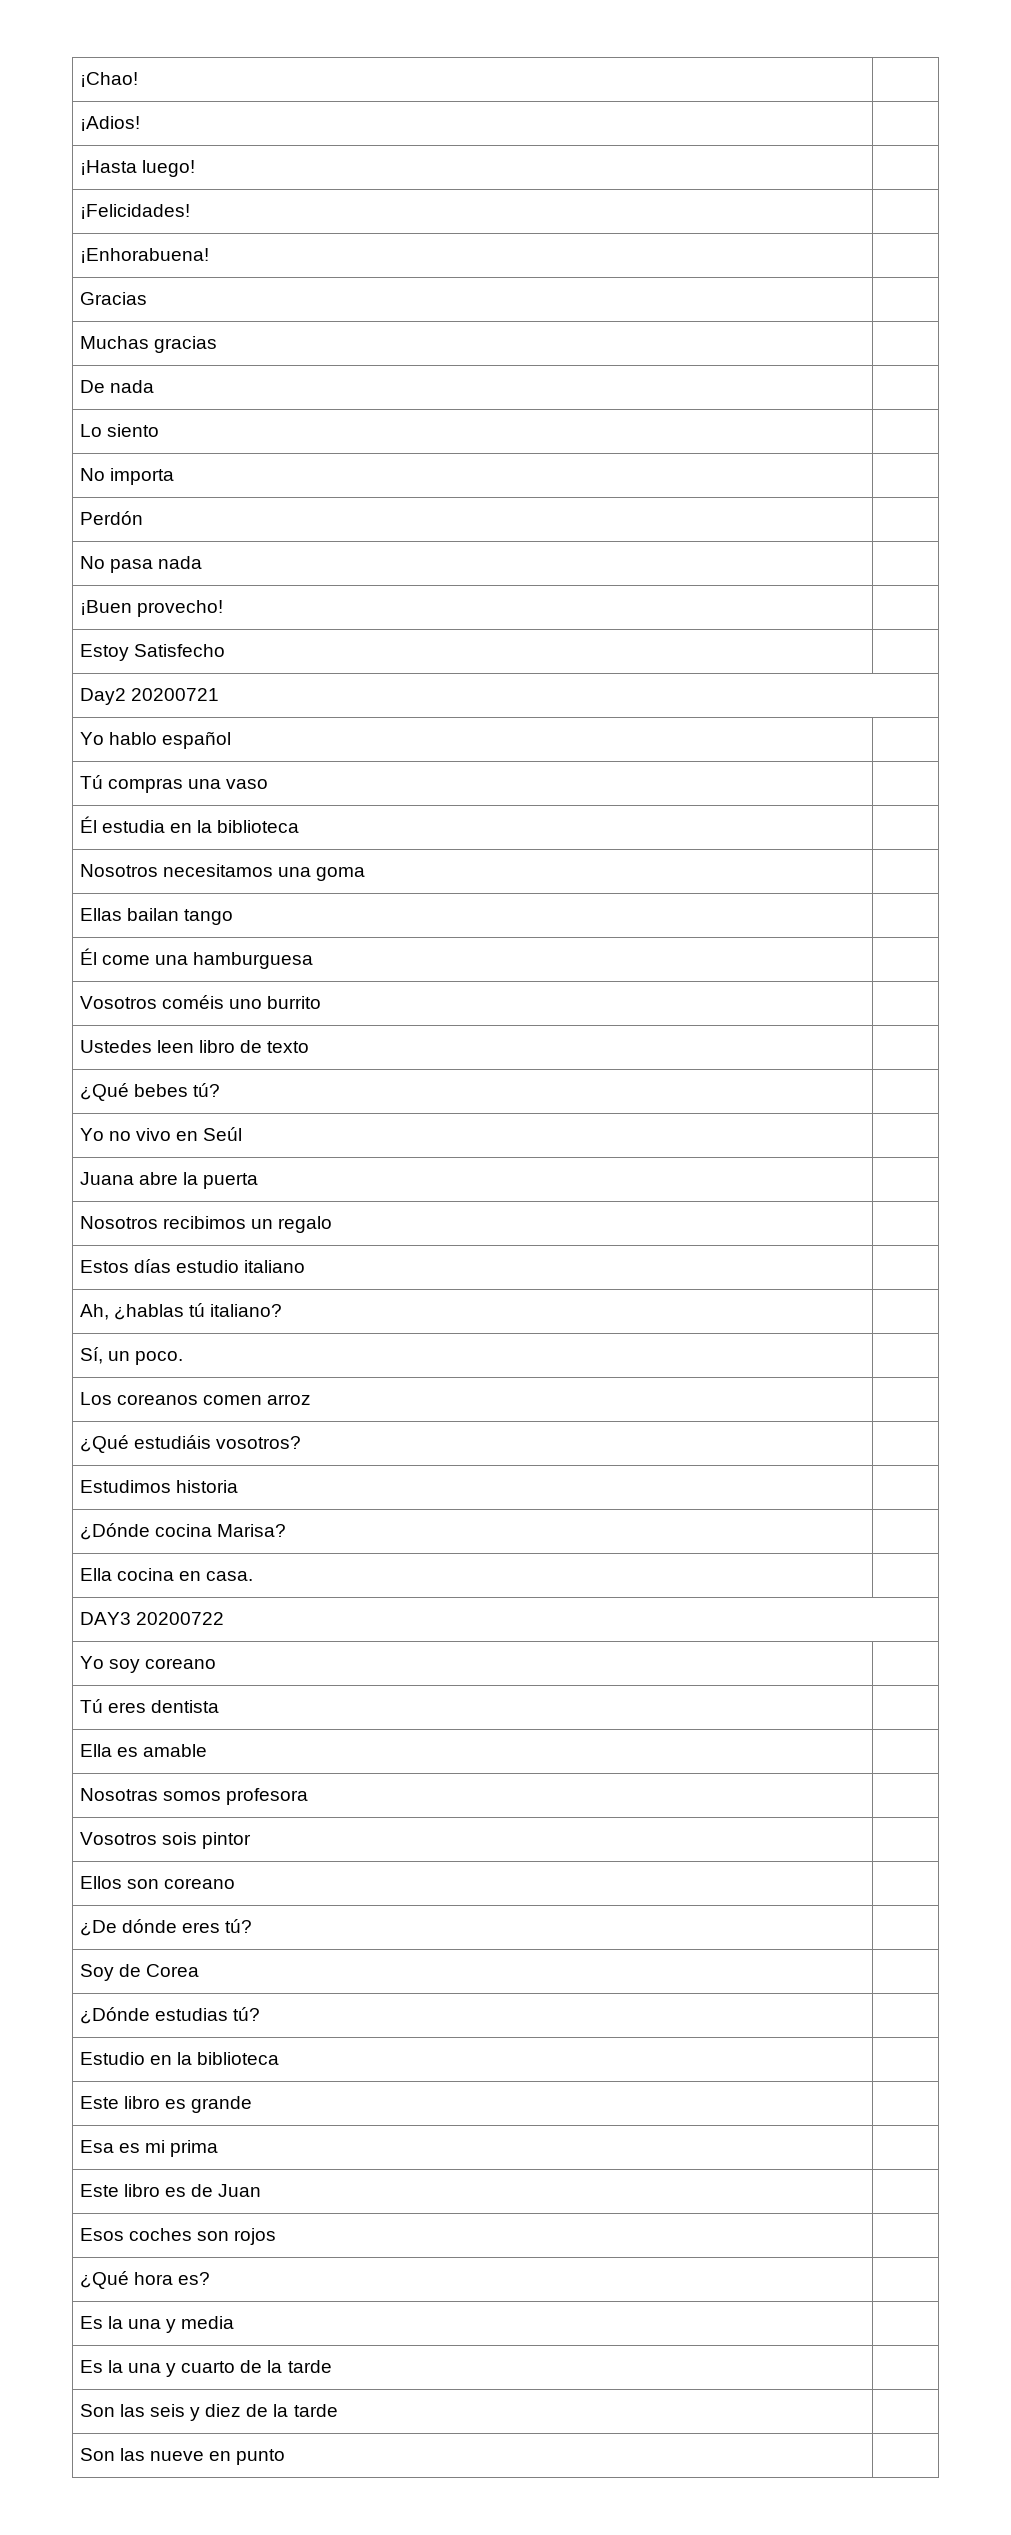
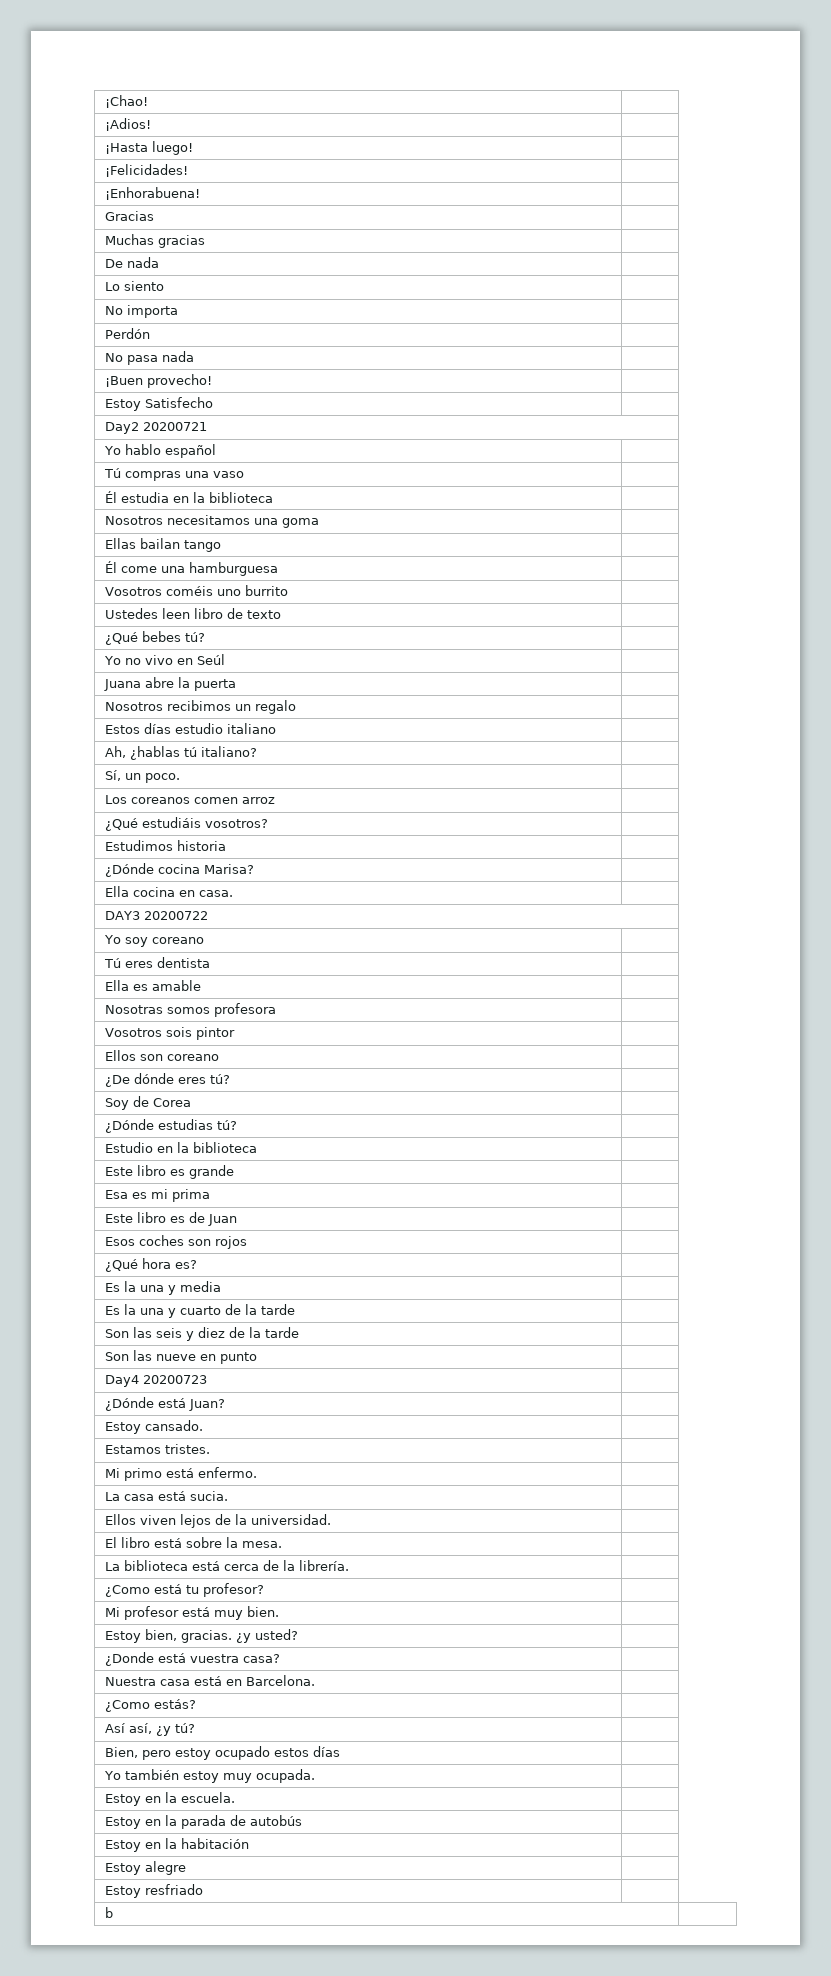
(286, 2457) none -> [105,1375,208,1387] [105,1397,226,1411] [105,1420,204,1434] [105,1444,211,1454] [105,1467,258,1481] [105,1491,229,1501] [105,1514,332,1528] [105,1537,283,1548] [105,1560,350,1571] [105,1583,265,1597] [105,1606,280,1620] [105,1629,299,1643] [105,1652,281,1666] [105,1675,316,1686] [105,1699,197,1712] [105,1723,196,1736] [105,1746,341,1760] [104,1769,316,1783] [105,1792,236,1806] [105,1815,303,1829] [105,1838,250,1852] [105,1861,187,1875] [105,1884,204,1898] [105,1907,114,1918] // Day4 20200723 | // ¿Dónde está Juan? | // Estoy cansado. | // Estamos tristes. | // Mi primo está enfermo. | // La casa está sucia. | // Ellos viven lejos de la universidad. | // El libro está sobre la mesa. | // La biblioteca está cerca de la librería. | // ¿Como está tu profesor? | // Mi profesor está muy bien. | // Estoy bien, gracias. ¿y usted? | // ¿Donde está vuestra casa? | // Nuestra casa está en Barcelona. | // ¿Como estás? | // Así así, ¿y tú? | // Bien, pero estoy ocupado estos días | // Yo también estoy muy ocupada. | // Estoy en la escuela. | // Estoy en la parada de autobús | // Estoy en la habitación | // Estoy alegre | // Estoy resfriado | // b |

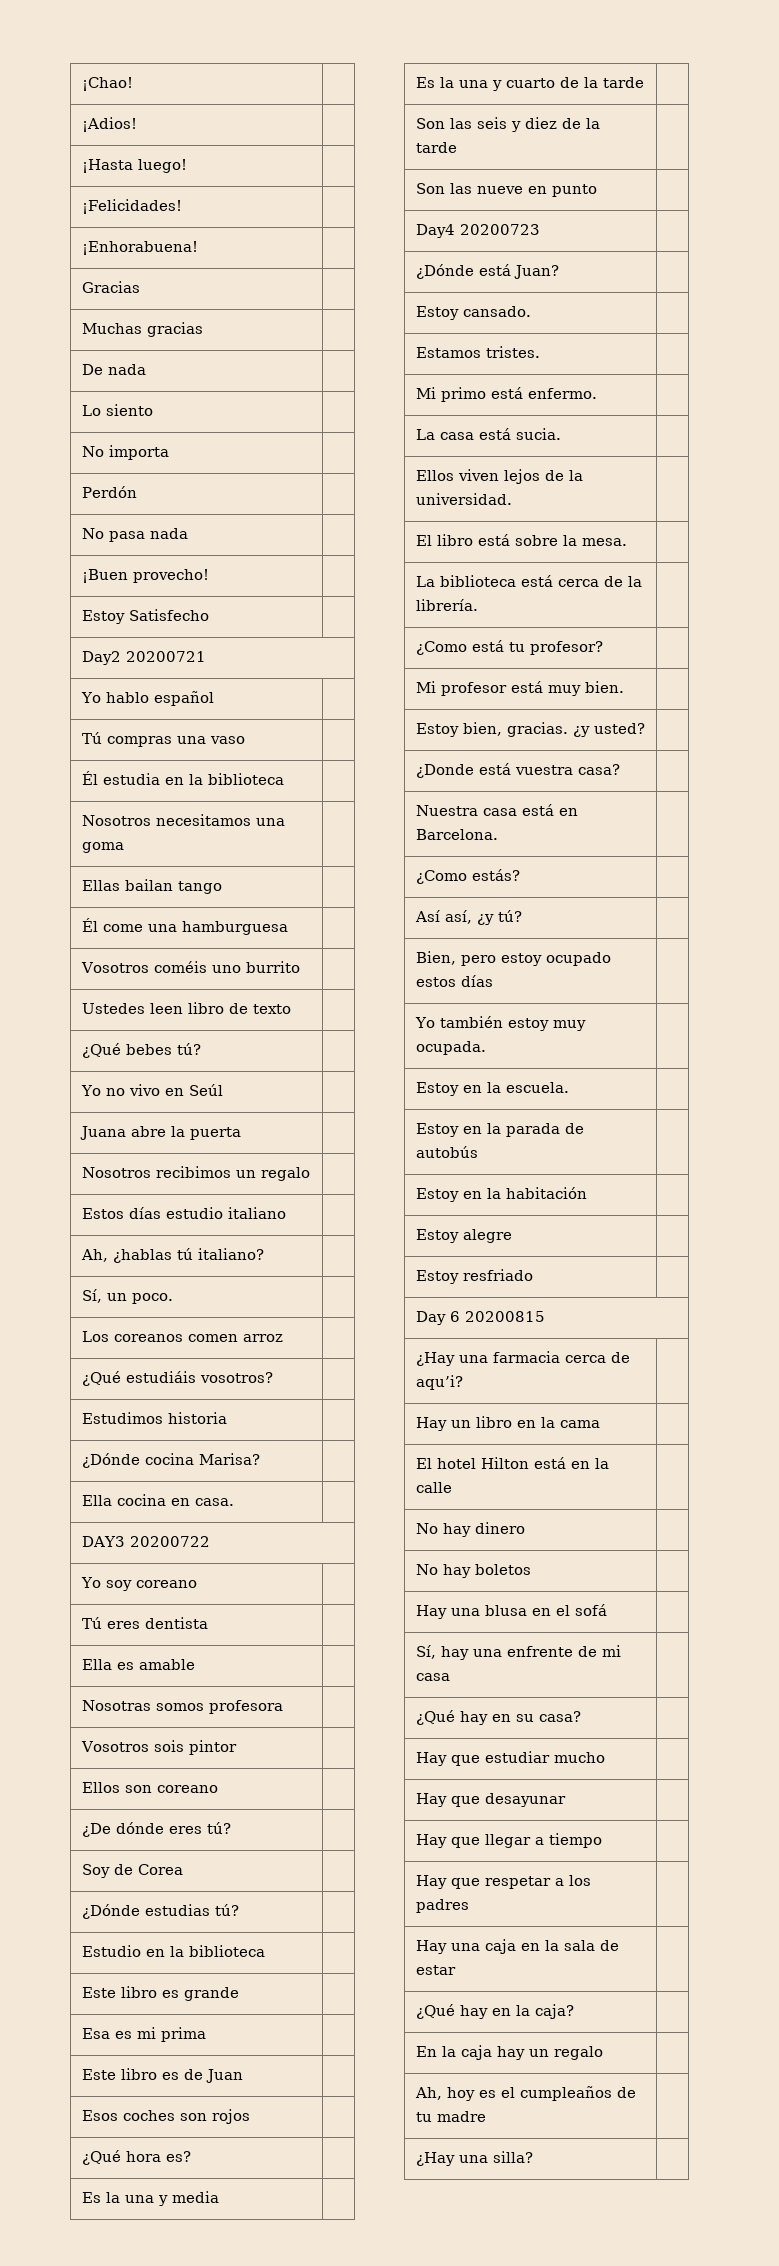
[105,1907,114,1918] b -> [415,1311,545,1325] [415,1351,630,1366] [415,1375,463,1390] [415,1416,600,1431] [415,1457,609,1469] [415,1482,452,1493] [415,1522,525,1537] [415,1564,531,1578] [415,1604,607,1619] [415,1645,621,1660] [415,1673,450,1681] [415,1710,581,1725] [415,1751,605,1766] [415,1793,566,1807] [415,1833,602,1848] [415,1875,591,1889] [415,1899,469,1913] [415,1939,619,1954] [415,1965,456,1975] [415,2004,574,2019] [415,2045,603,2060] [414,2086,636,2101] [415,2111,486,2122] [415,2151,533,2166] Day 6 20200815 // ¿Hay una farmacia cerca de aqu’i? | // Hay un libro en la cama | // El hotel Hilton está en la calle | // No hay dinero | // No hay boletos | // Hay una blusa en el sofá | // Sí, hay una enfrente de mi casa | // ¿Qué hay en su casa? | // Hay que estudiar mucho | // Hay que desayunar | // Hay que llegar a tiempo | // Hay que respetar a los padres | // Hay una caja en la sala de estar | // ¿Qué hay en la caja? | // En la caja hay un regalo | // Ah, hoy es el cumpleaños de tu madre | // ¿Hay una silla?

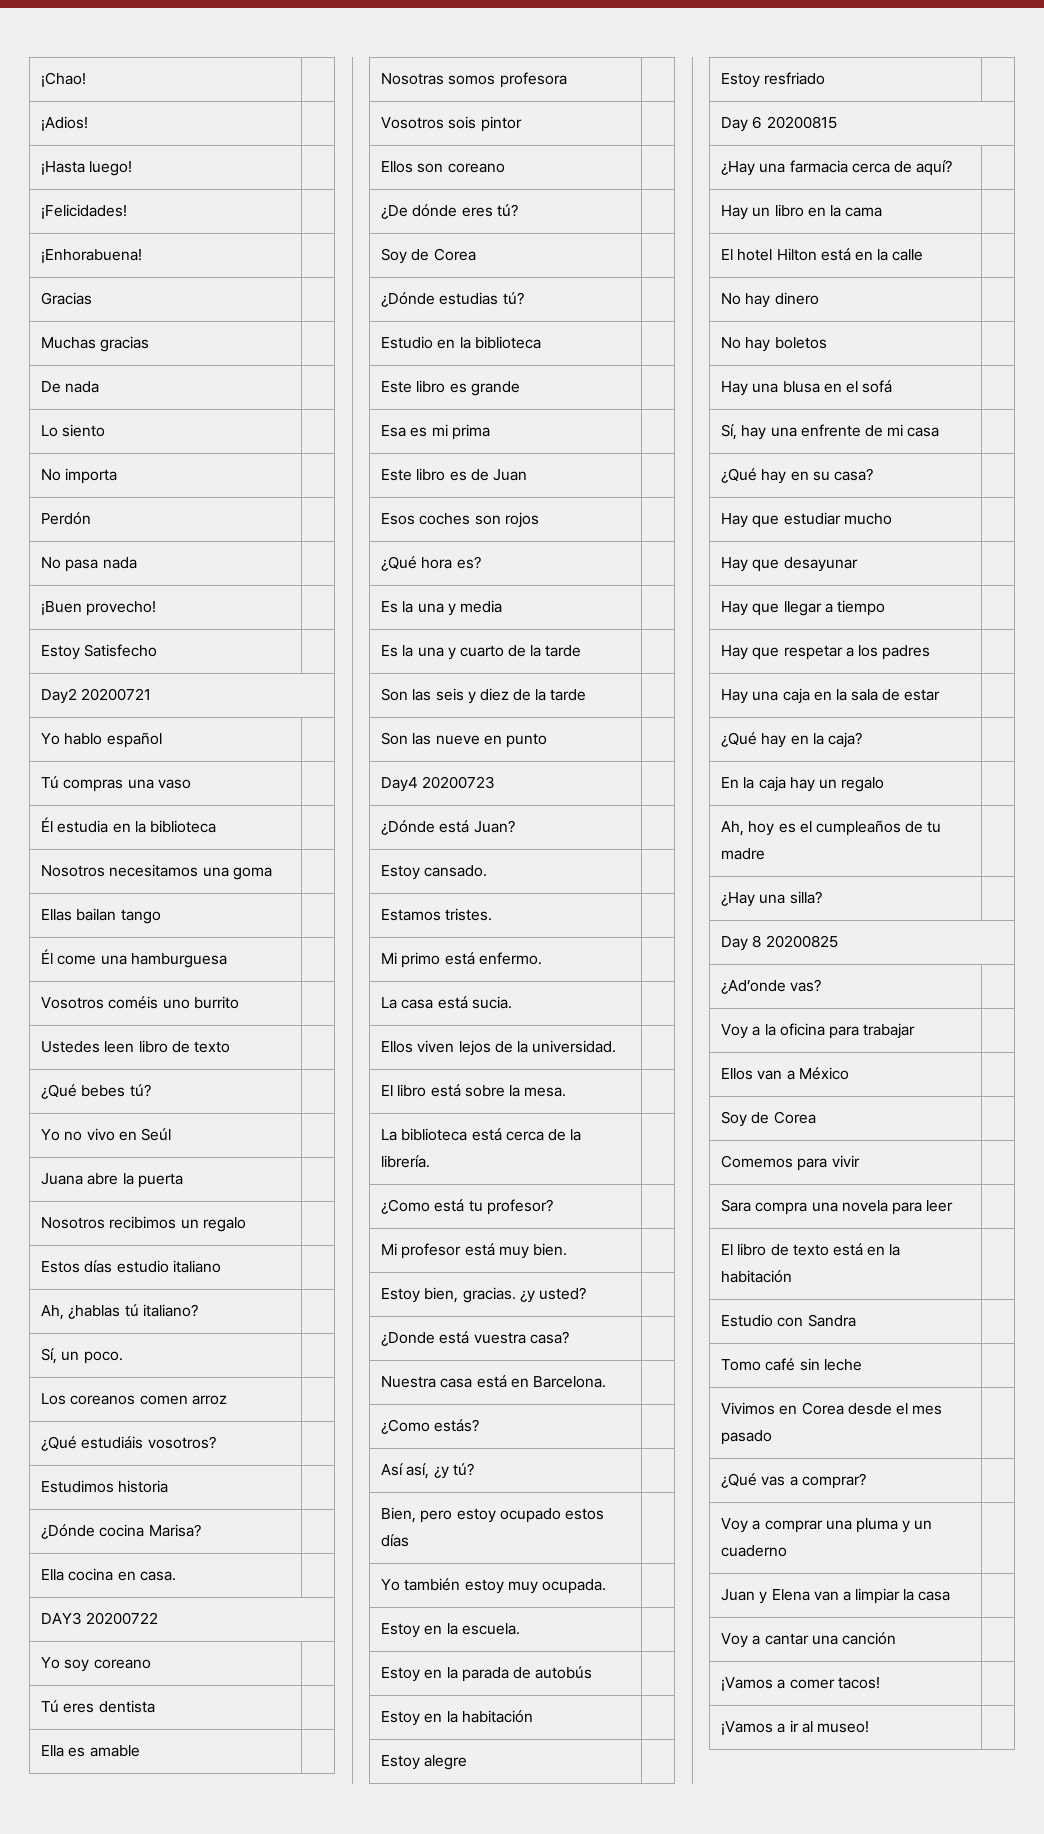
[415,1375,463,1390] aqu’i? -> [916,160,953,176] aquí?
(533, 2157) none -> [721,935,838,951] [721,979,822,994] [721,1023,916,1039] [721,1067,849,1080] [721,1111,816,1127] [721,1155,860,1171] [721,1199,954,1215] [721,1243,901,1256] [721,1270,793,1283] [721,1314,856,1327] [721,1358,862,1371] [721,1402,943,1415] [721,1430,773,1445] [721,1473,866,1489] [721,1518,933,1533] [721,1545,788,1557] [721,1588,951,1604] [721,1632,896,1648] [721,1677,880,1691] [721,1720,869,1735] // Day 8 20200825 // ¿Ad’onde vas? | // Voy a la oficina para trabajar | // Ellos van a México | // Soy de Corea | // Comemos para vivir | // Sara compra una novela para leer | // El libro de texto está en la habitación | // Estudio con Sandra | // Tomo café sin leche | // Vivimos en Corea desde el mes pasado | // ¿Qué vas a comprar? | // Voy a comprar una pluma y un cuaderno | // Juan y Elena van a limpiar la casa | // Voy a cantar una canción | // ¡Vamos a comer tacos! | // ¡Vamos a ir al museo! |

